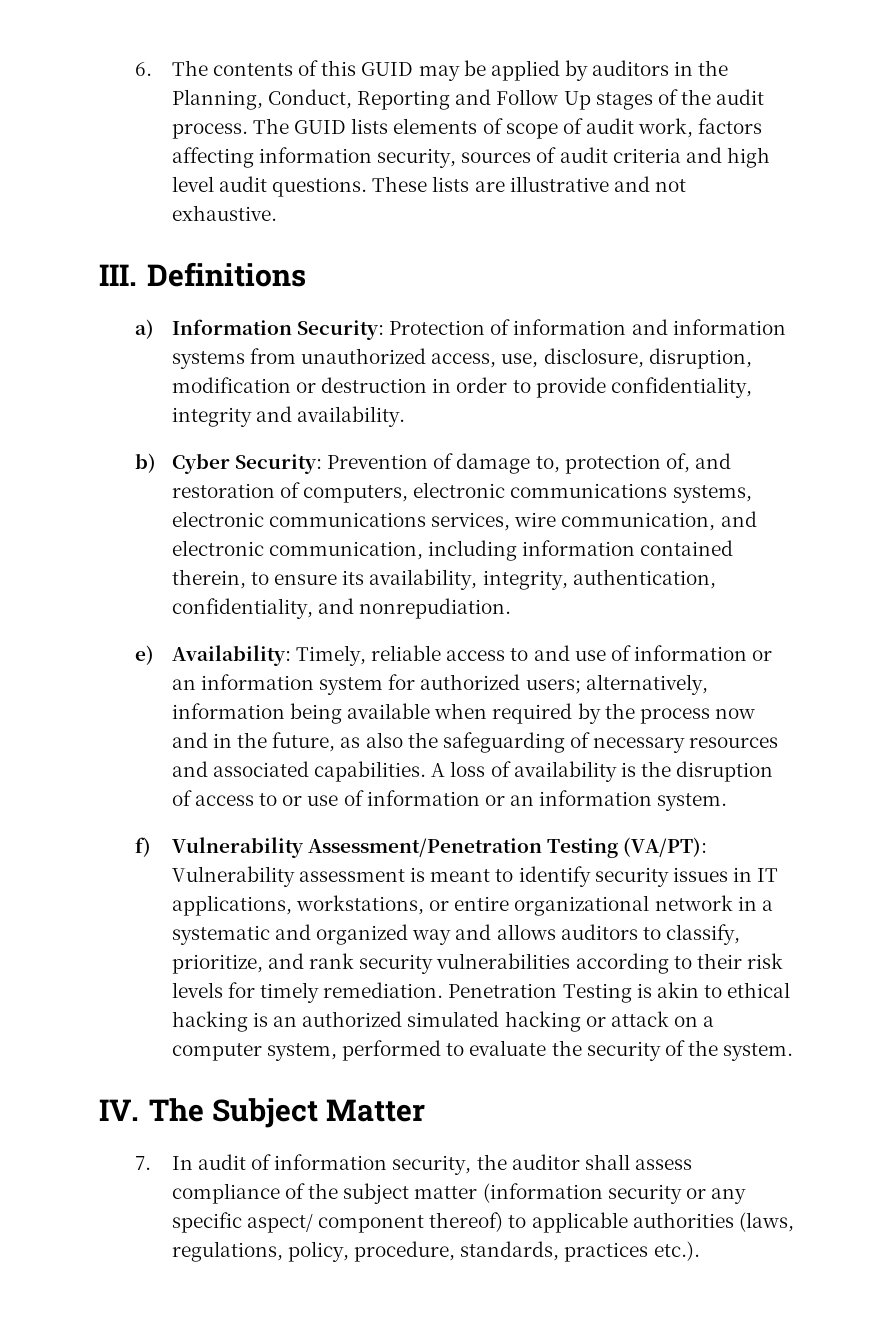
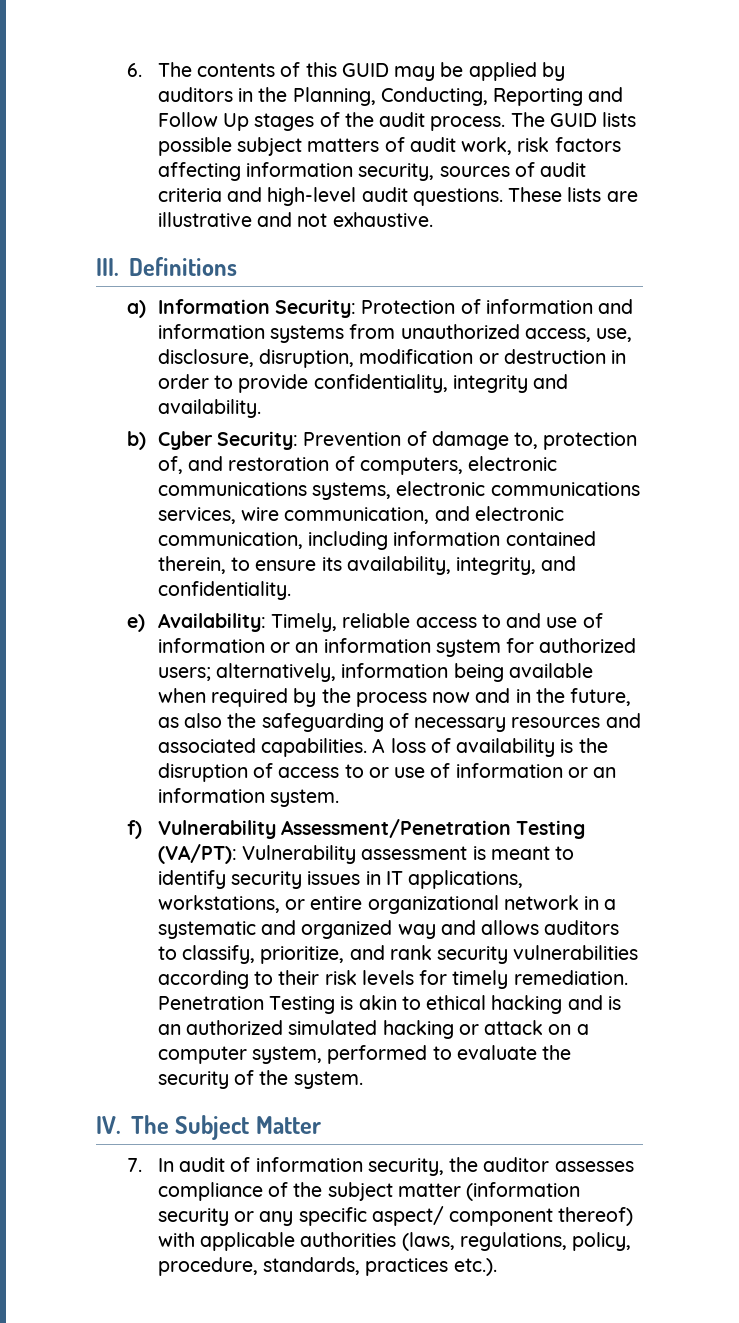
[268,89,353,109] Conduct, -> [380,87,488,106] Conducting,
[393,118,558,139] elements of scope -> [157,137,380,156] possible subject matters
(694, 128) none -> [517,137,550,152] risk
[726,147,770,168] [171,176,214,192] high level -> [267,187,357,206] high-level
[572,569,716,589] [171,598,512,619] authentication, confidentiality, and nonrepudiation. -> [541,556,577,571] [157,581,291,600] and confidentiality.
(248, 1021) none -> [567,995,603,1010] and
[584,1154,692,1170] shall assess -> [554,1161,634,1172] assesses
[508,1215,527,1228] to -> [157,1232,195,1247] with

